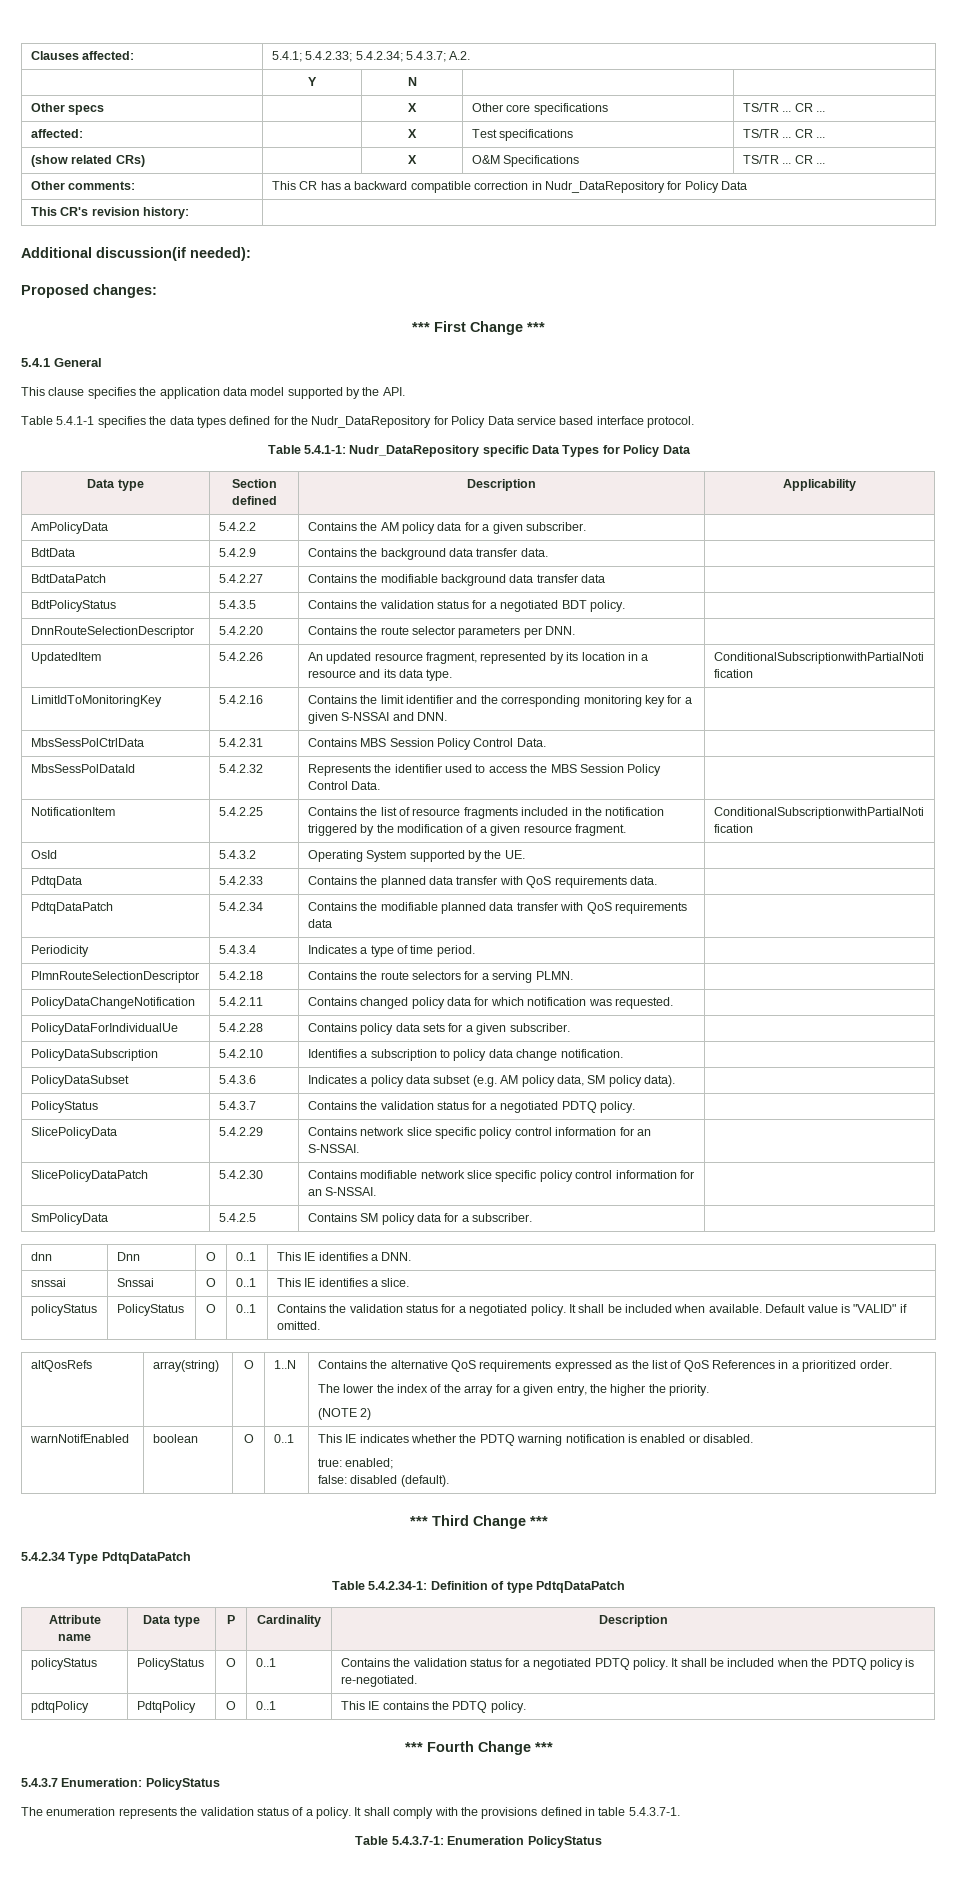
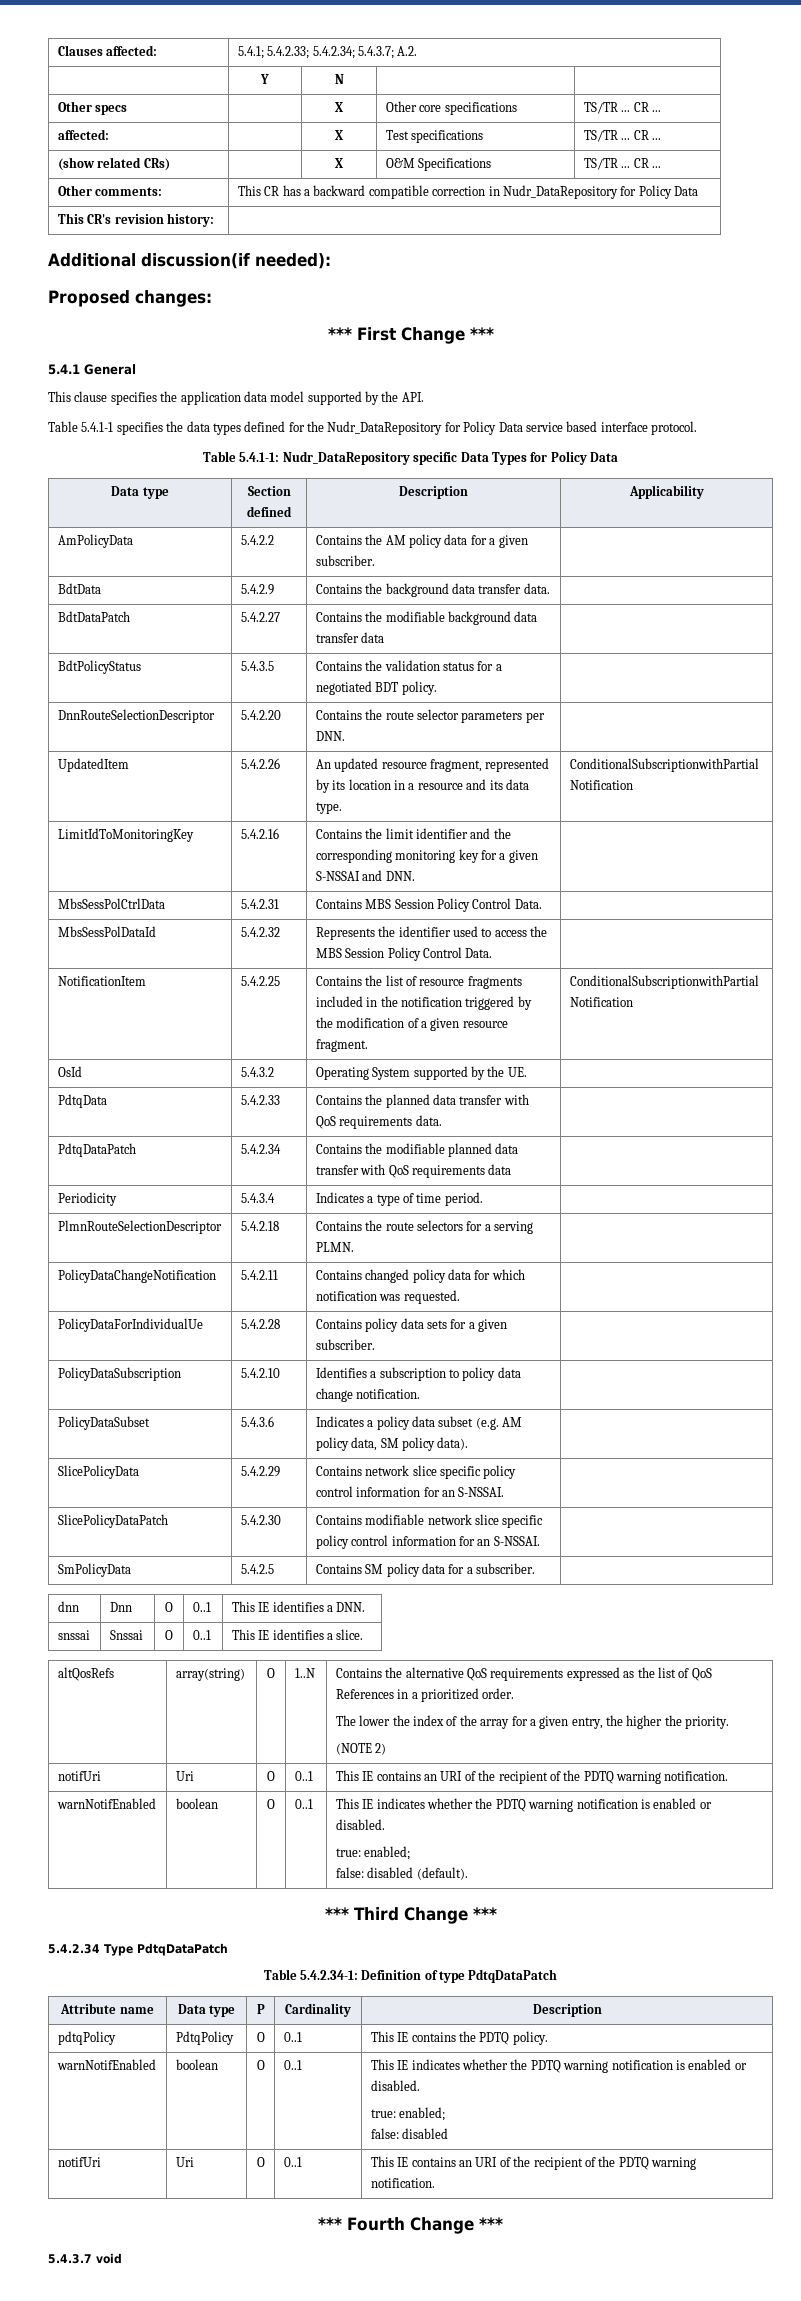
[30,1101,98,1113] [218,1101,256,1110] [307,1101,635,1113] // PolicyStatus | 5.4.3.7 | Contains the validation status for a negotiated PDTQ policy. | -> (469, 1443) none
[30,1304,97,1316] [116,1304,184,1316] [206,1304,216,1313] [235,1304,256,1313] [276,1304,907,1316] [276,1321,320,1330] // policyStatus | PolicyStatus | O | 0..1 | Contains the validation status for a negotiated policy. It shall be included when available. Default value is "VALID" if omitted. -> (364, 1634) none
(372, 1414) none -> [57,1771,101,1781] [175,1771,194,1781] [267,1771,275,1781] [294,1771,313,1781] [335,1770,729,1784] // notifUri | Uri | O | 0..1 | This IE contains an URI of the recipient of the PDTQ warning notification.
[30,1658,97,1670] [136,1658,204,1670] [226,1658,236,1667] [255,1658,276,1667] [340,1658,915,1670] [340,1675,417,1687] // policyStatus | PolicyStatus | O | 0..1 | Contains the validation status for a negotiated PDTQ policy. It shall be included when the PDTQ policy is re-negotiated. -> (602, 2010) none
(526, 1707) none -> [56,2059,156,2070] [175,2059,218,2070] [256,2060,265,2070] [283,2060,302,2070] [370,2059,747,2073] [370,2080,420,2091] [370,2107,446,2121] [370,2128,449,2139] [57,2157,101,2167] [175,2157,194,2167] [256,2157,265,2167] [283,2157,302,2167] [370,2156,697,2170] [370,2178,435,2188] // warnNotifEnabled | boolean | O | 0..1 | This IE indicates whether the PDTQ warning notification is enabled or disabled. // true: enabled; // false: disabled // notifUri | Uri | O | 0..1 | This IE contains an URI of the recipient of the PDTQ warning notification.
[61,1778,220,1790] [21,1807,680,1819] [355,1836,602,1848] Enumeration: PolicyStatus // The enumeration represents the validation status of a policy. It shall comply with the provisions defined in table 5.4.3.7-1. // Table 5.4.3.7-1: Enumeration PolicyStatus -> [96,2253,122,2264] void

